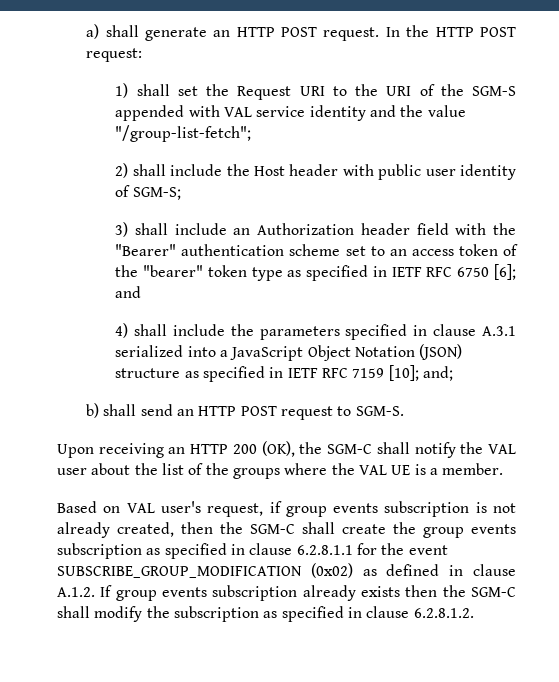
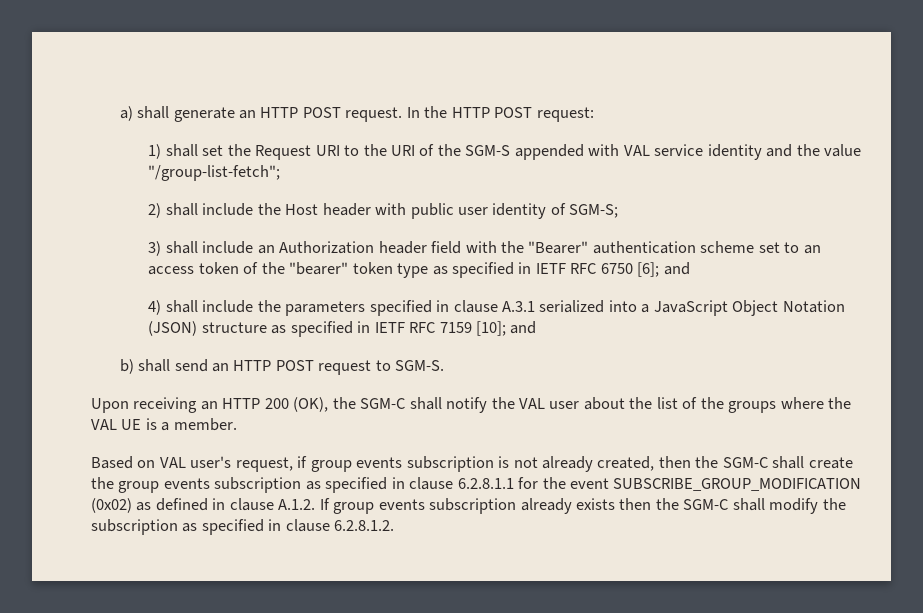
[422,366,453,381] and; -> [510,321,537,334] and

